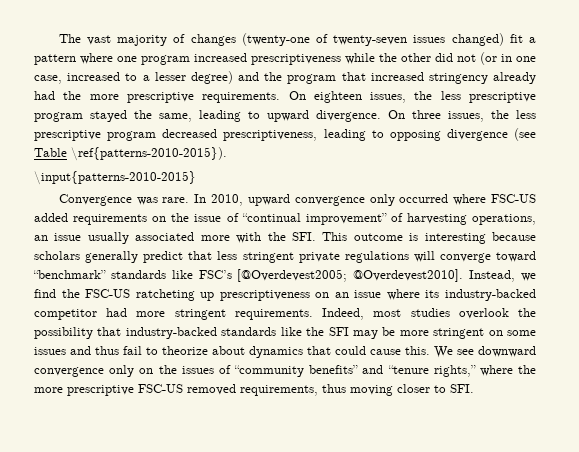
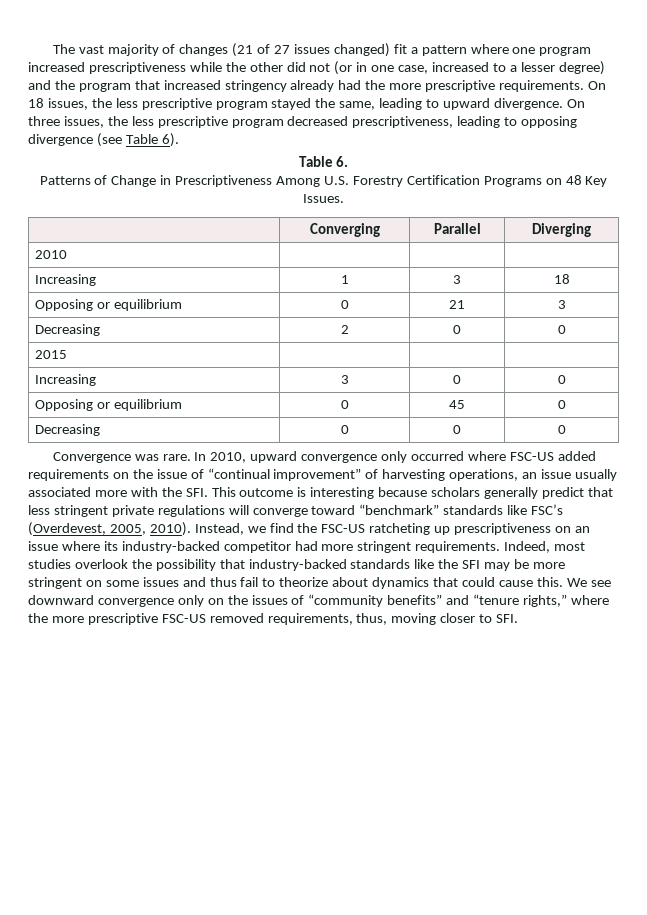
[241,33,408,46] (twenty-one of twenty-seven -> [232,43,291,57] (21 of 27
[313,91,362,103] eighteen -> [28,98,44,108] 18
[71,147,227,161] [34,171,196,185] \ref{patterns-2010-2015}). // \input{patterns-2010-2015} -> [161,133,179,147] [298,156,349,167] [39,175,608,187] [303,194,344,203] [309,223,380,237] [433,223,481,234] [532,223,591,237] [35,250,68,259] [35,274,97,286] [340,275,349,284] [453,275,461,284] [553,274,570,284] [35,299,182,311] [340,300,349,309] [449,300,465,309] [557,300,566,309] [35,324,101,336] [340,325,349,334] [453,325,461,334] [557,325,566,334] [35,350,68,359] [35,374,97,386] [340,375,349,384] [453,375,461,384] [557,375,566,384] [35,399,182,411] [340,400,349,409] [449,400,465,409] [557,400,566,409] [35,424,101,436] [340,425,349,434] [453,425,461,434] [557,425,566,434] 6). // Table 6. // Patterns of Change in Prescriptiveness Among U.S. Forestry Certification Programs on 48 Key Issues. // | Converging | Parallel | Diverging // 2010 | | | // Increasing | 1 | 3 | 18 // Opposing or equilibrium | 0 | 21 | 3 // Decreasing | 2 | 0 | 0 // 2015 | | | // Increasing | 3 | 0 | 0 // Opposing or equilibrium | 0 | 45 | 0 // Decreasing | 0 | 0 | 0
[237,269,464,282] [@Overdevest2005; @Overdevest2010]. -> [28,522,191,536] (Overdevest, 2005, 2010).
[322,384,346,393] thus -> [356,613,388,625] thus,

